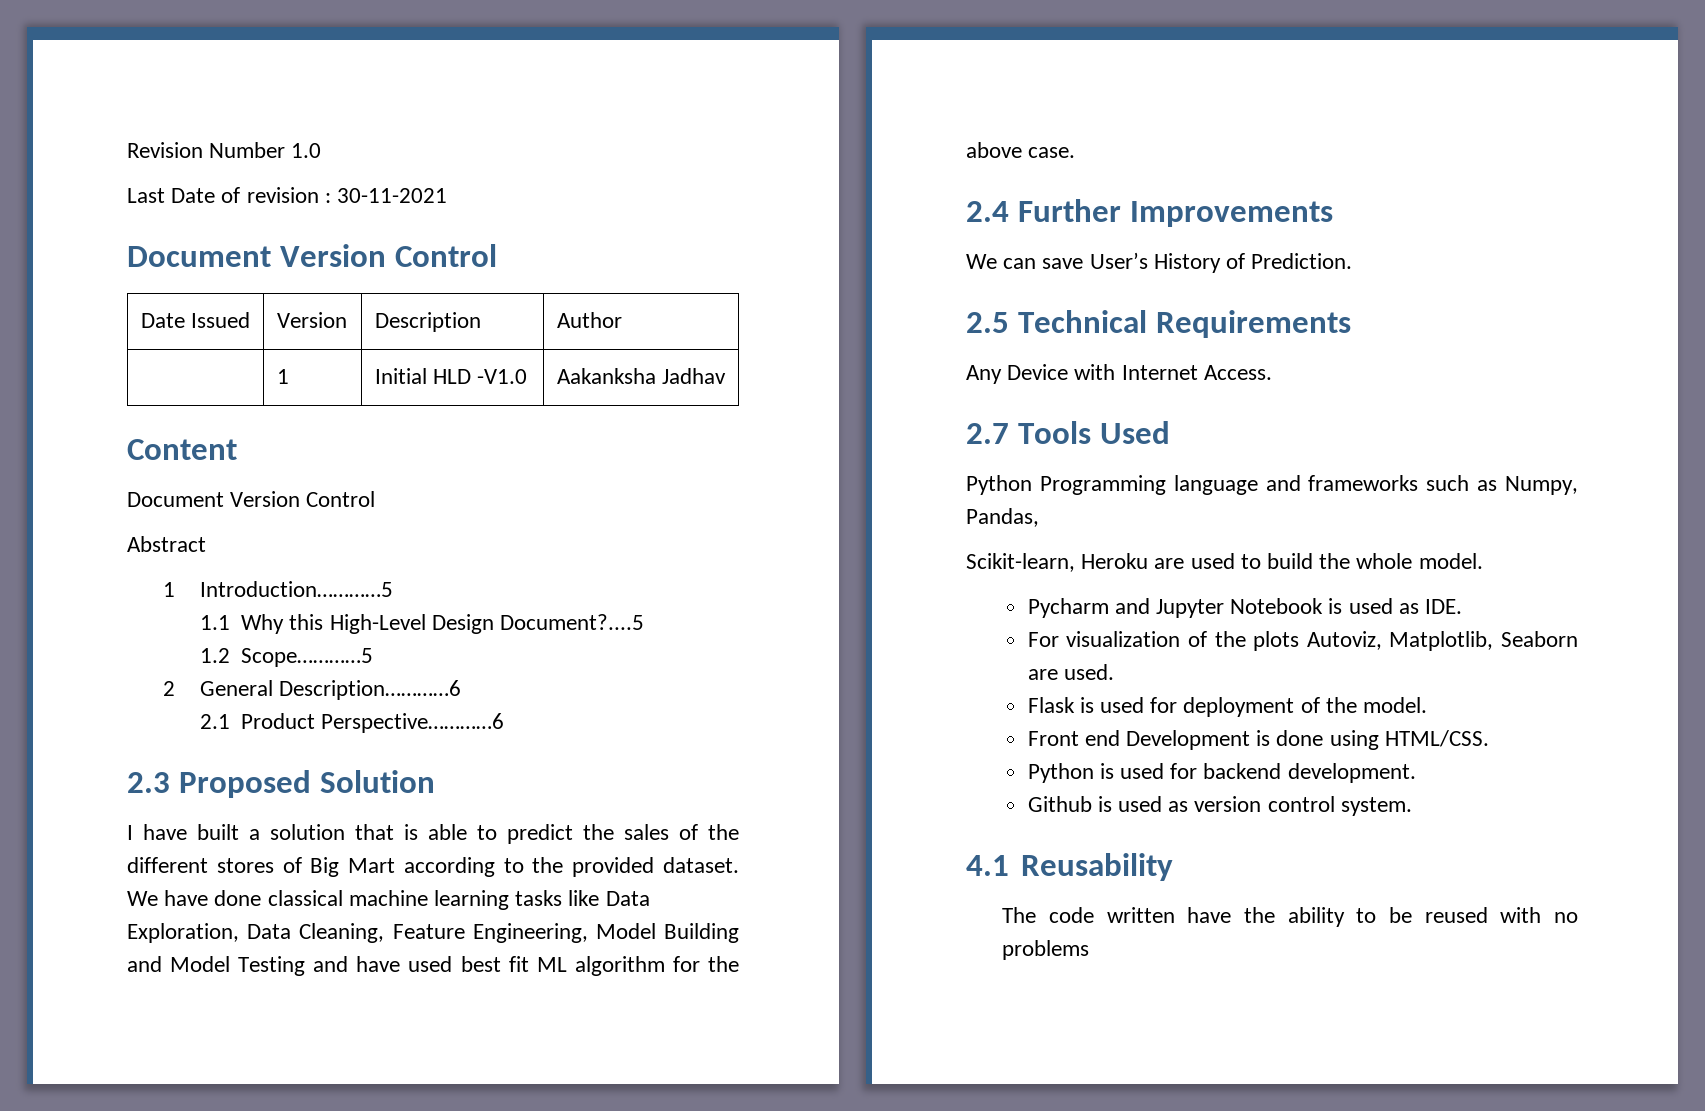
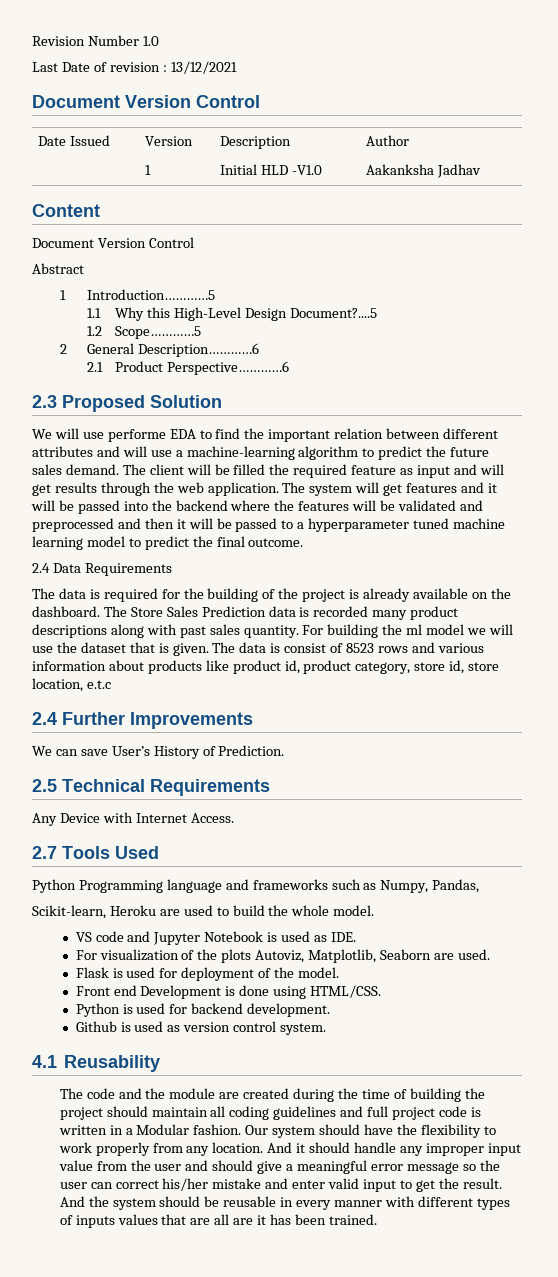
[337,188,448,203] 30-11-2021 -> [170,61,237,74] 13/12/2021
[127,824,739,844] [127,857,739,877] [127,890,650,910] [127,923,740,943] [127,956,739,976] [966,142,1076,158] I have built a solution that is able to predict the sales of the different stores of Big Mart according to the provided dataset. We have done classical machine learning tasks like Data Exploration, Data Cleaning, Feature Engineering, Model Building and Model Testing and have used best fit ML algorithm for the above case. -> [32,428,499,442] [32,446,490,460] [32,464,504,478] [32,482,497,496] [31,500,483,514] [32,518,506,532] [32,536,304,550] [32,563,172,576] [32,588,511,602] [32,606,459,620] [32,624,513,638] [32,642,484,656] [32,660,500,674] [32,678,111,692] We will use performe EDA to find the important relation between different attributes and will use a machine-learning algorithm to predict the future sales demand. The client will be filled the required feature as input and will get results through the web application. The system will get features and it will be passed into the backend where the features will be validated and preprocessed and then it will be passed to a hyperparameter tuned machine learning model to predict the final outcome. // 2.4 Data Requirements // The data is required for the building of the project is already available on the dashboard. The Store Sales Prediction data is recorded many product descriptions along with past sales quantity. For building the ml model we will use the dataset that is given. The data is consist of 8523 rows and various information about products like product id, product category, store id, store location, e.t.c
[1027,598,1109,618] Pycharm -> [75,931,124,942] VS code
[1106,907,1578,927] [1002,940,1090,960] written have the ability to be reused with no problems -> [118,1088,485,1102] [59,1106,481,1120] [58,1124,496,1138] [58,1142,521,1156] [58,1160,500,1174] [59,1178,502,1192] [59,1196,510,1210] [59,1214,377,1228] and the module are created during the time of building the project should maintain all coding guidelines and full project code is written in a Modular fashion. Our system should have the flexibility to work properly from any location. And it should handle any improper input value from the user and should give a meaningful error message so the user can correct his/her mistake and enter valid input to get the result. And the system should be reusable in every manner with different types of inputs values that are all are it has been trained.

